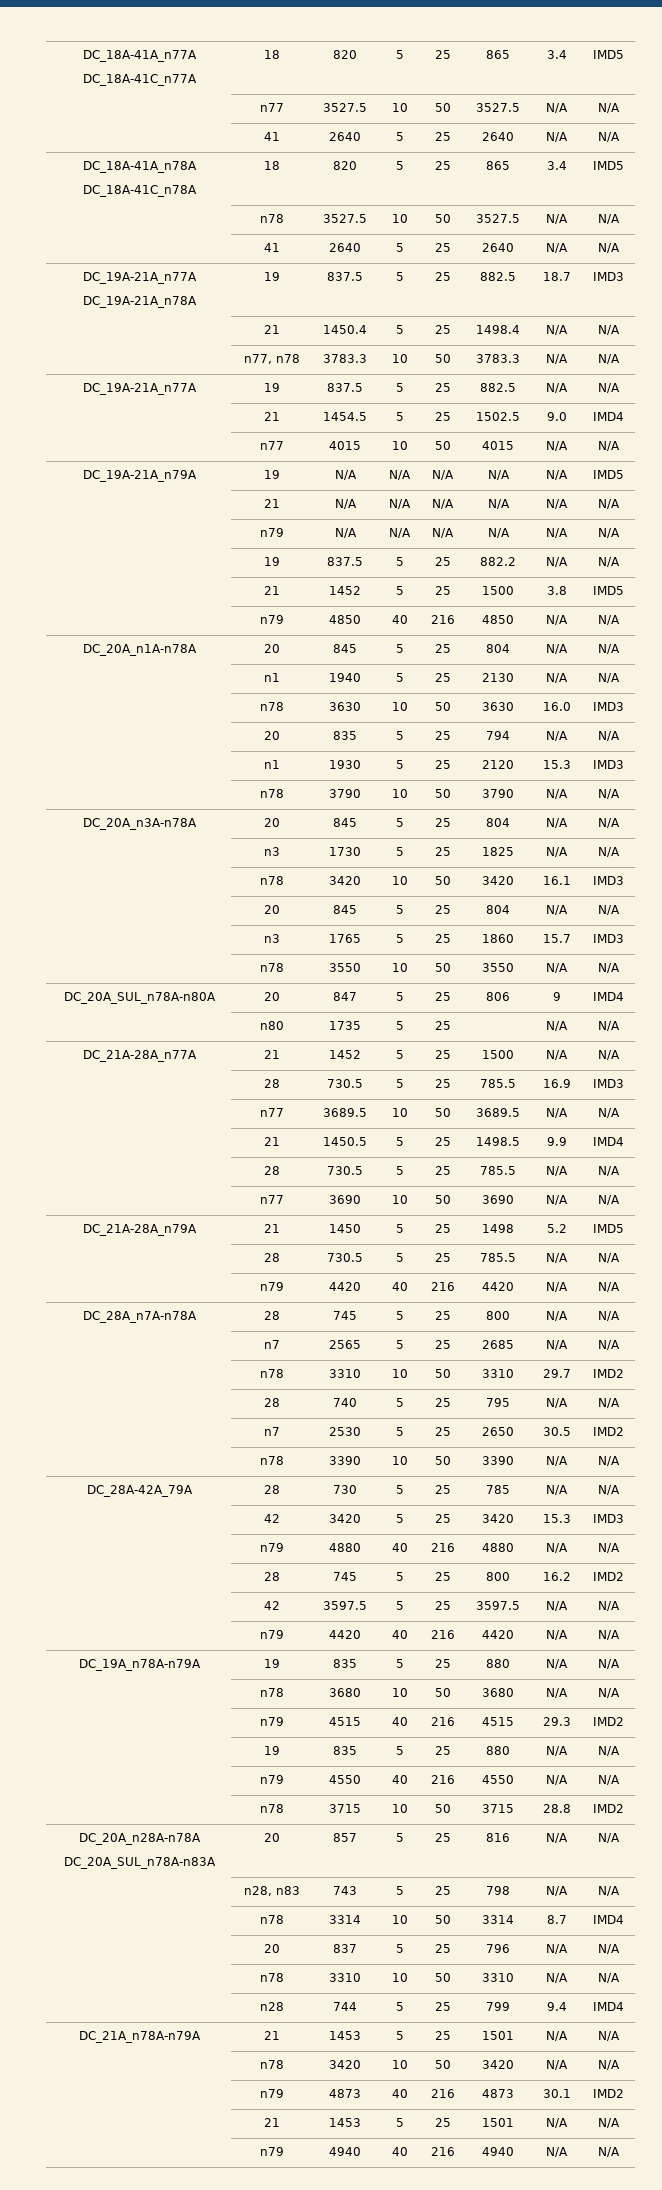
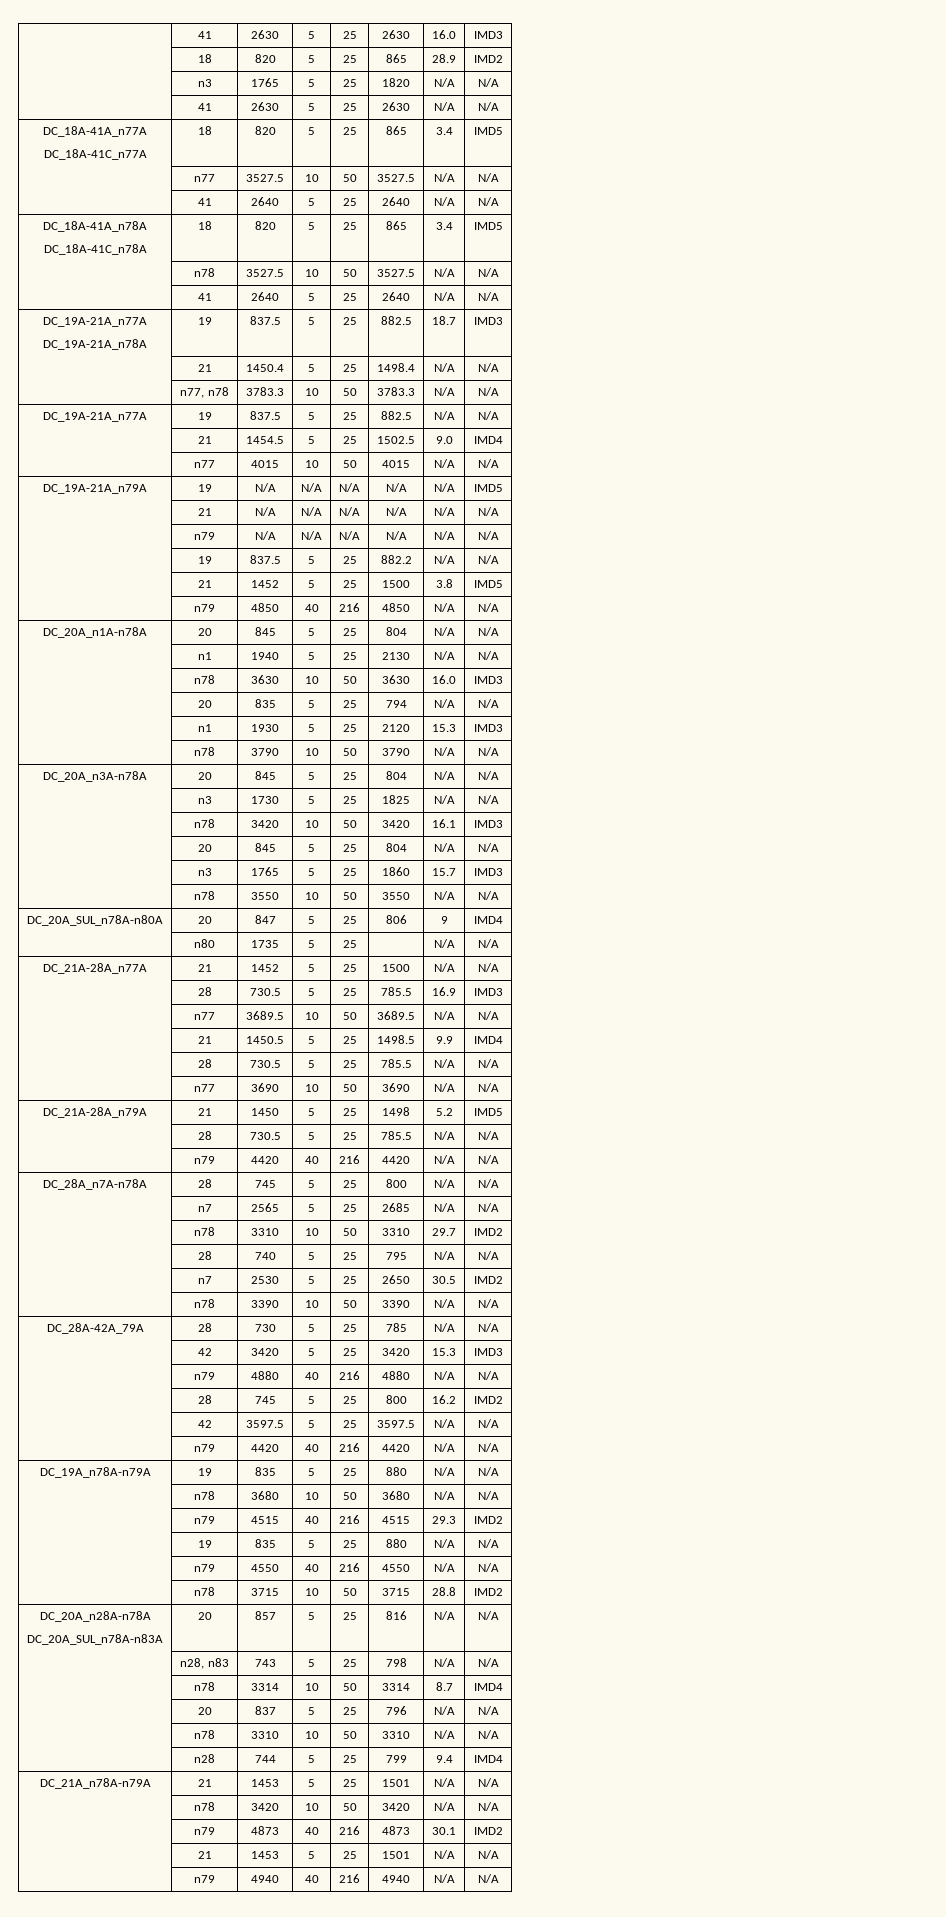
(82, 56) none -> [197,31,212,39] [251,30,279,39] [308,31,315,39] [342,31,357,39] [382,30,410,39] [432,30,456,39] [473,31,503,39] [197,54,212,63] [254,54,276,63] [308,55,315,63] [342,55,357,63] [385,54,407,63] [432,54,456,63] [473,55,503,63] [197,79,212,87] [251,78,279,87] [308,79,315,87] [342,79,357,87] [382,78,410,87] [433,78,455,87] [477,78,499,87] [197,103,212,111] [251,102,279,111] [308,103,315,111] [342,103,357,111] [382,102,410,111] [433,102,455,111] [477,102,499,111] | 41 | 2630 | 5 | 25 | 2630 | 16.0 | IMD3 // | 18 | 820 | 5 | 25 | 865 | 28.9 | IMD2 // | n3 | 1765 | 5 | 25 | 1820 | N/A | N/A // | 41 | 2630 | 5 | 25 | 2630 | N/A | N/A //

